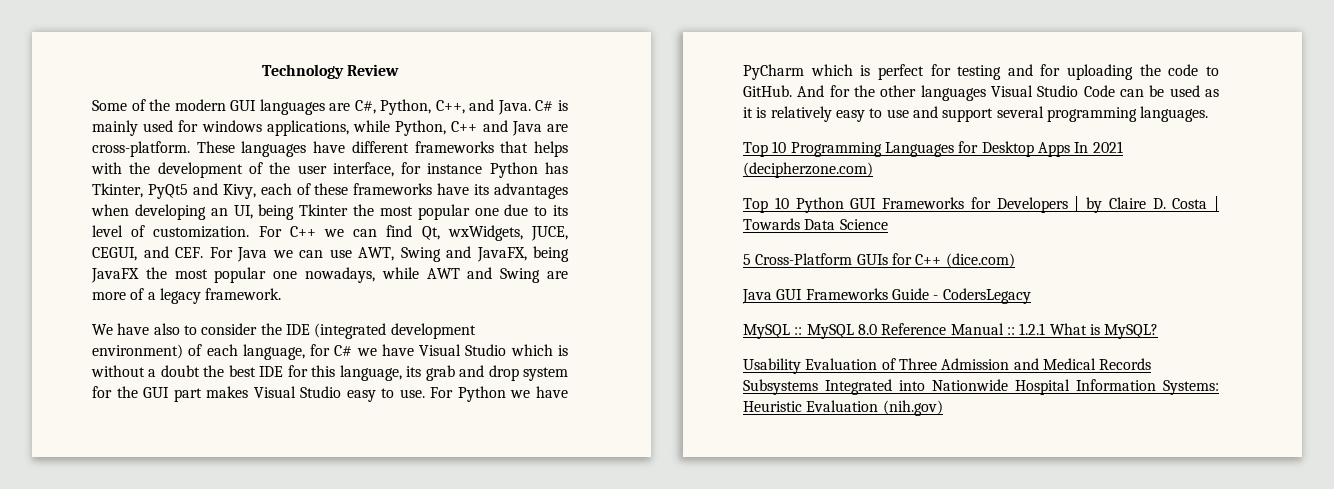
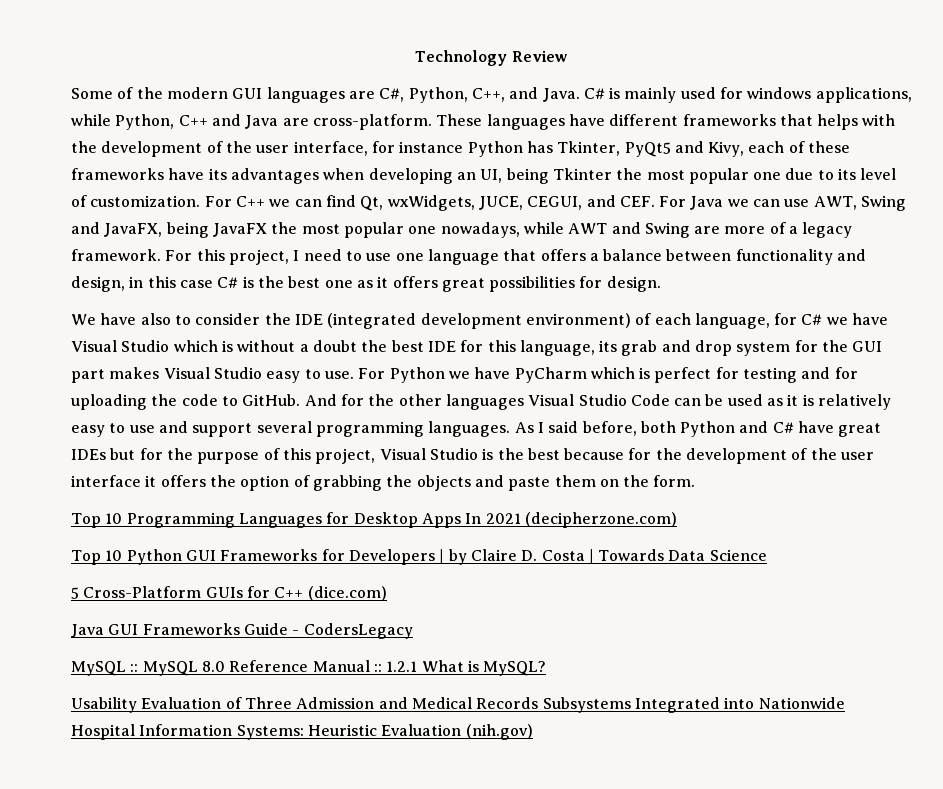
(282, 294) none -> [165,249,867,265] [71,276,661,292] For this project, I need to use one language that offers a balance between functionality and design, in this case C# is the best one as it offers great possibilities for design.
(1209, 114) none -> [514,421,882,437] [71,448,875,464] [71,475,696,491] As I said before, both Python and C# have great IDEs but for the purpose of this project, Visual Studio is the best because for the development of the user interface it offers the option of grabbing the objects and paste them on the form.

